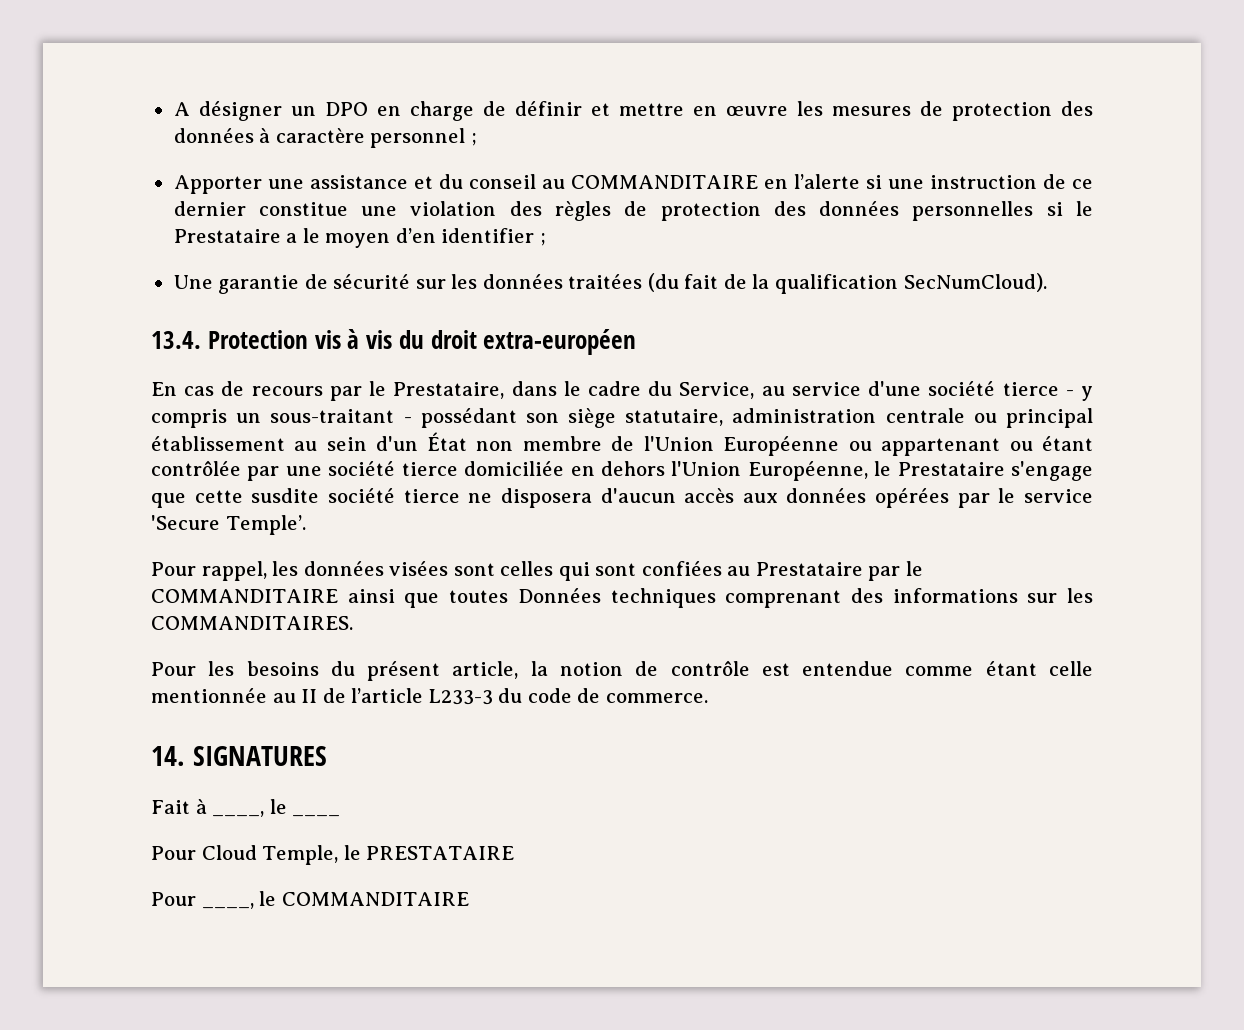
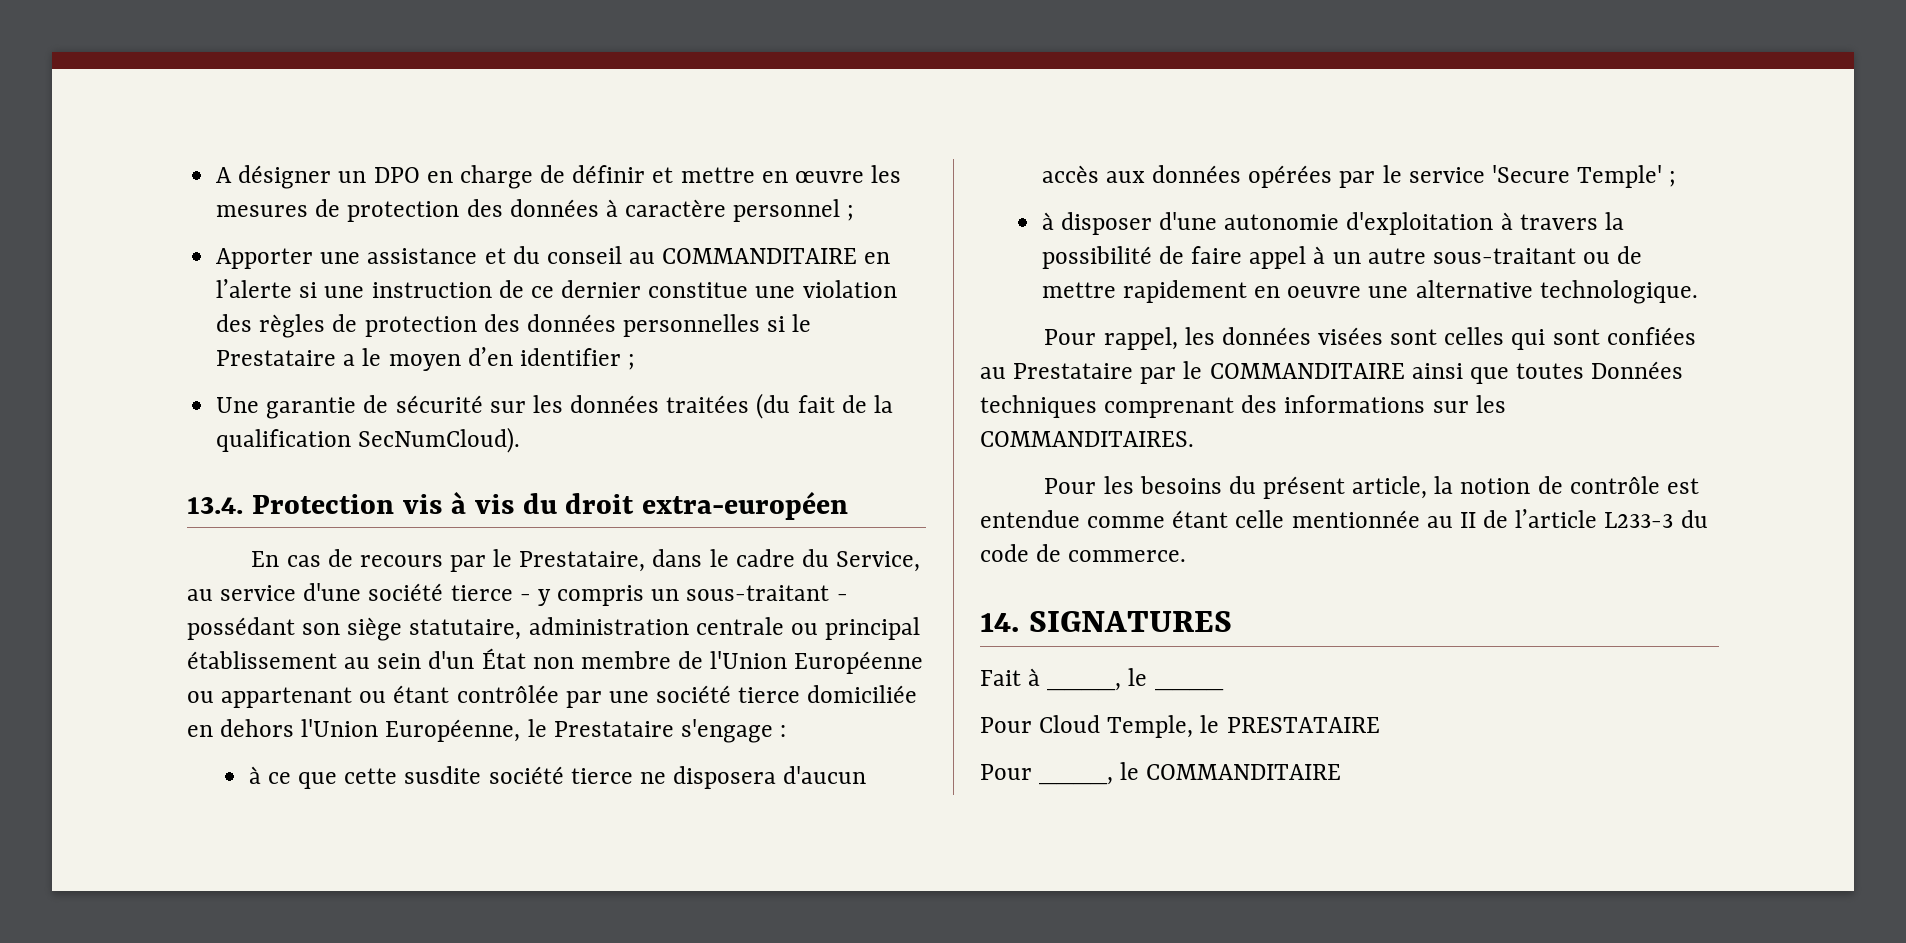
(1093, 471) none -> [780,725,787,737] [248,766,291,784] : // à ce
[225,515,306,535] Temple’. -> [1576,165,1677,188] [1041,212,1624,235] [1041,246,1643,269] [1041,280,1698,304] Temple' ; // à disposer d'une autonomie d'exploitation à travers la possibilité de faire appel à un autre sous-traitant ou de mettre rapidement en oeuvre une alternative technologique.

